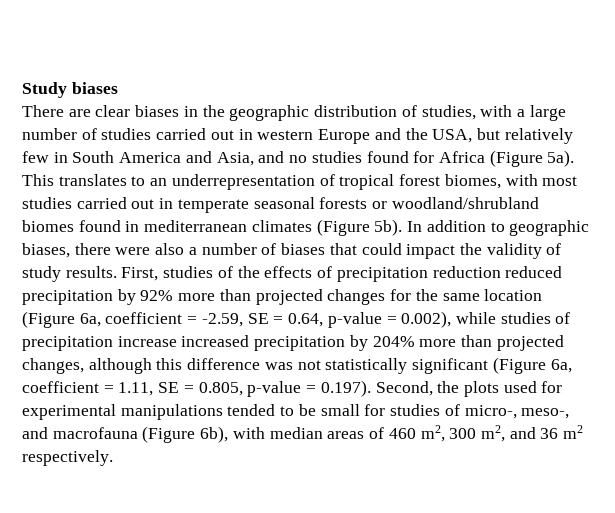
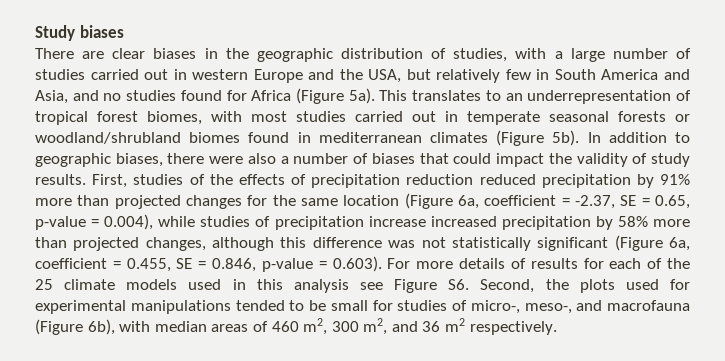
[140,290,174,301] 92% -> [660,174,690,185] 91%
[201,311,452,328] -2.59, SE = 0.64, p-value = 0.002), -> [575,195,691,209] [35,214,154,230] -2.37, SE = 0.65, p-value = 0.004),
[372,336,415,347] 204% -> [617,216,648,227] 58%
[118,380,371,397] 1.11, SE = 0.805, p-value = 0.197). -> [126,256,690,272] [35,279,470,293] 0.455, SE = 0.846, p-value = 0.603). For more details of results for each of the 25 climate models used in this analysis see Figure S6.

